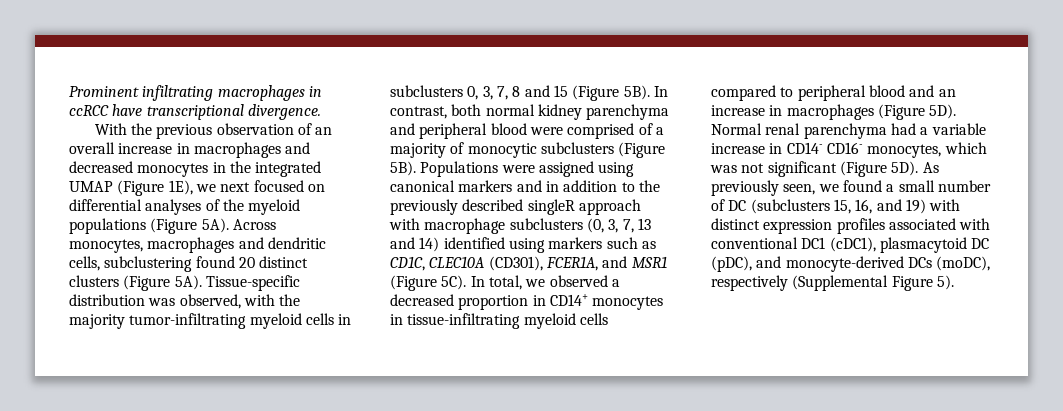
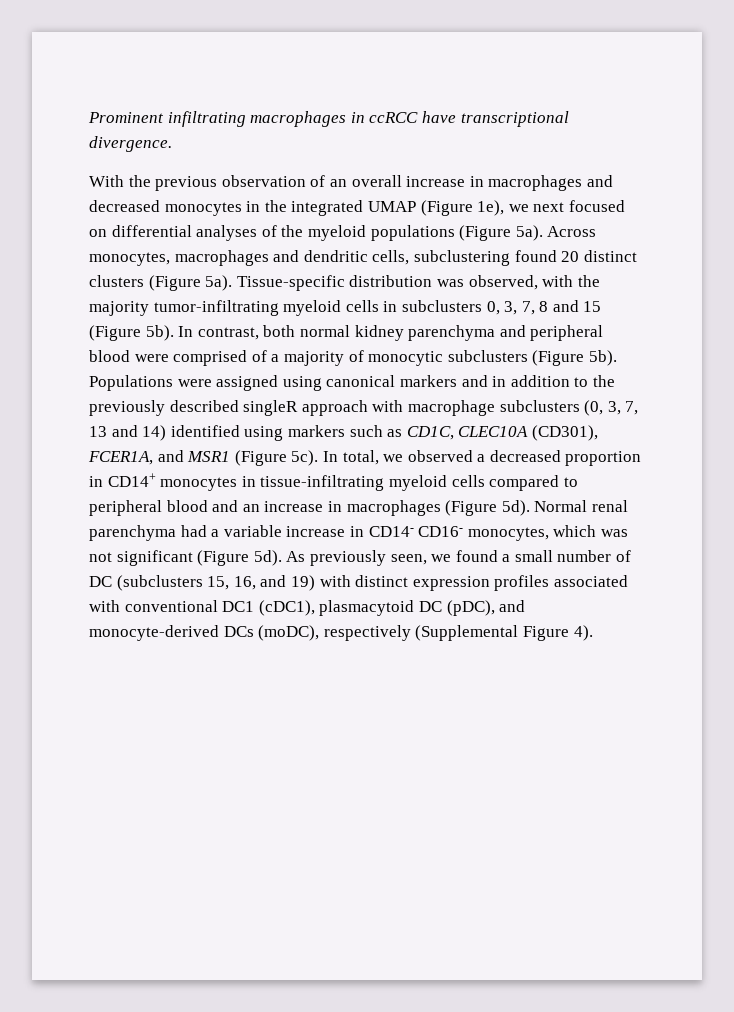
[168,180,193,195] 1E), -> [477,200,505,216] 1e),
[201,218,229,233] 5A). -> [515,225,543,241] 5a).
[174,275,202,290] 5A). -> [205,275,233,291] 5a).
[623,85,650,100] 5B). -> [145,325,174,341] 5b).
[390,161,416,176] 5B). -> [588,350,617,366] 5b).
[441,275,467,290] 5C). -> [291,450,319,466] 5c).
[929,104,957,119] 5D). -> [501,500,530,516] 5d).
[891,161,919,176] 5D). -> [253,550,282,566] 5d).
[936,275,954,290] 5). -> [573,625,593,641] 4).

